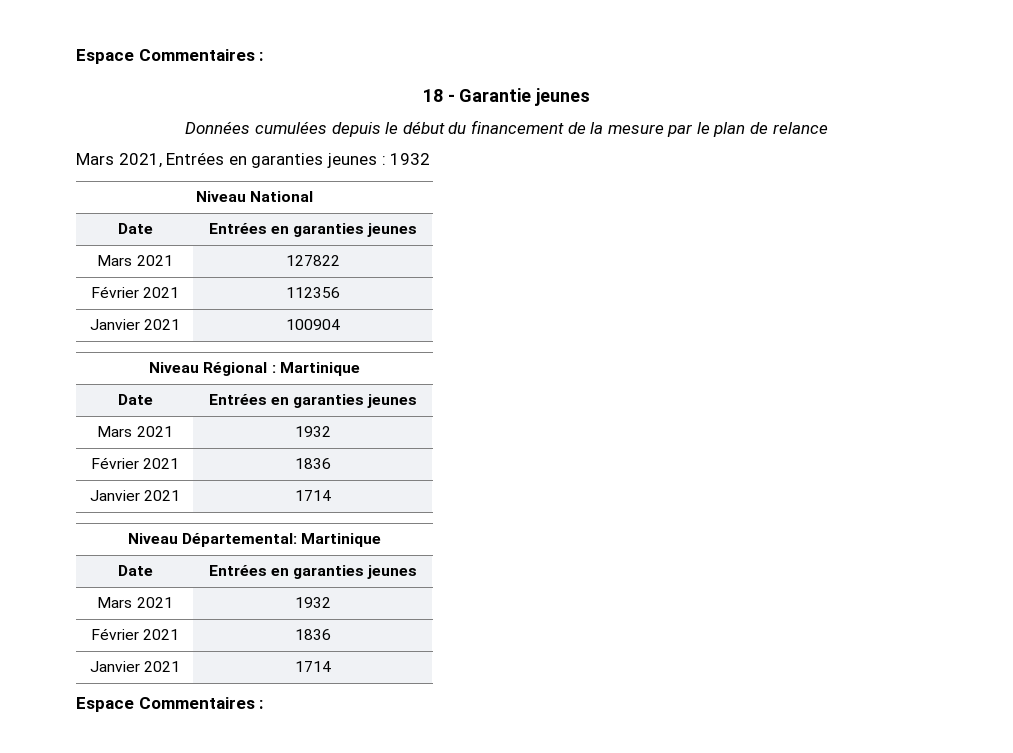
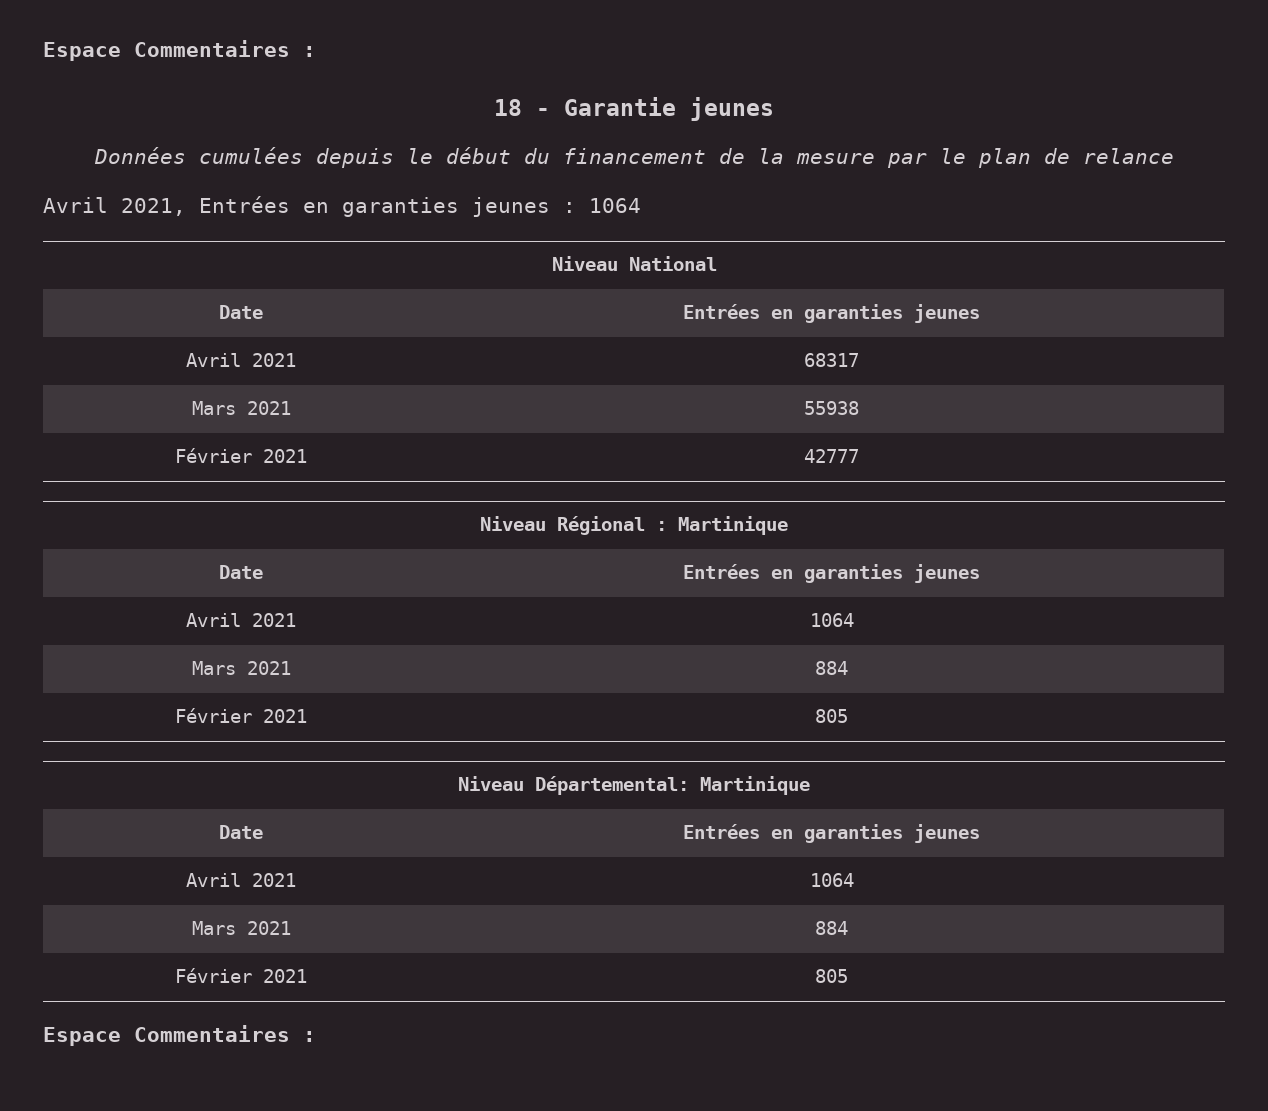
[76,153,114,165] Mars -> [43,197,108,213] Avril
[390,153,431,165] 1932 -> [589,198,641,213] 1064
[97,255,173,266] [286,255,340,266] [90,286,180,298] [286,287,340,298] [89,319,181,330] [286,319,340,330] // Mars 2021 | 127822 // Février 2021 | 112356 // Janvier 2021 | 100904 -> [186,353,296,367] [804,353,859,367] [191,401,291,415] [804,401,859,415] [175,448,307,463] [804,449,859,463] // Avril 2021 | 68317 // Mars 2021 | 55938 // Février 2021 | 42777
[97,426,173,437] [295,426,331,437] [90,457,180,469] [295,458,331,469] [89,490,181,501] [295,490,331,501] // Mars 2021 | 1932 // Février 2021 | 1836 // Janvier 2021 | 1714 -> [186,613,296,627] [809,613,854,627] [191,661,291,675] [815,661,848,675] [175,708,307,723] [815,709,848,723] // Avril 2021 | 1064 // Mars 2021 | 884 // Février 2021 | 805
[97,597,173,608] [295,597,331,608] [90,628,180,640] [295,629,331,640] [89,661,181,672] [295,661,331,672] // Mars 2021 | 1932 // Février 2021 | 1836 // Janvier 2021 | 1714 -> [186,873,296,887] [809,873,854,887] [191,921,291,935] [815,921,848,935] [175,968,307,983] [815,969,848,983] // Avril 2021 | 1064 // Mars 2021 | 884 // Février 2021 | 805

